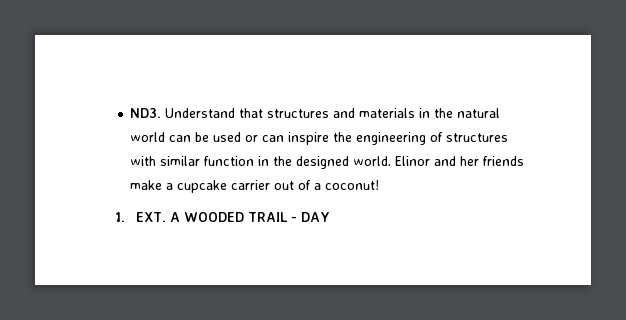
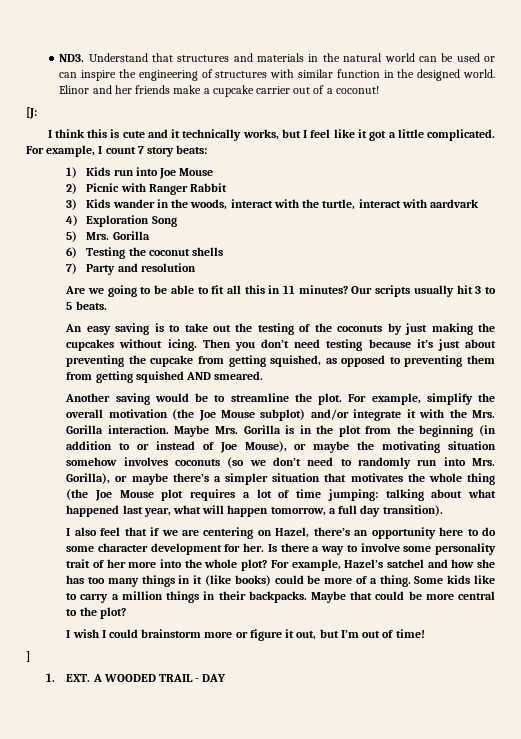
(380, 185) none -> [26,107,37,119] [47,129,496,141] [26,145,208,157] [66,167,214,179] [66,183,228,195] [66,199,480,210] [66,215,177,227] [66,231,150,242] [66,247,224,259] [66,263,196,275] [65,285,496,297] [66,301,107,310] [65,323,495,335] [66,339,496,351] [66,355,495,367] [66,371,264,383] [65,393,495,405] [66,409,496,421] [66,425,497,437] [66,441,497,453] [66,457,495,469] [66,473,495,485] [66,489,496,501] [66,505,443,517] [66,527,496,539] [66,543,496,555] [66,559,495,571] [66,575,495,587] [66,591,495,603] [66,607,126,619] [66,629,425,641] [26,651,30,662] // [J: // I think this is cute and it technically works, but I feel like it got a little complicated. For example, I count 7 story beats: // 1) Kids run into Joe Mouse // 2) Picnic with Ranger Rabbit // 3) Kids wander in the woods, interact with the turtle, interact with aardvark // 4) Exploration Song // 5) Mrs. Gorilla // 6) Testing the coconut shells // 7) Party and resolution // Are we going to be able to fit all this in 11 minutes? Our scripts usually hit 3 to 5 beats. // An easy saving is to take out the testing of the coconuts by just making the cupcakes without icing. Then you don’t need testing because it’s just about preventing the cupcake from getting squished, as opposed to preventing them from getting squished AND smeared. // Another saving would be to streamline the plot. For example, simplify the overall motivation (the Joe Mouse subplot) and/or integrate it with the Mrs. Gorilla interaction. Maybe Mrs. Gorilla is in the plot from the beginning (in addition to or instead of Joe Mouse), or maybe the motivating situation somehow involves coconuts (so we don’t need to randomly run into Mrs. Gorilla), or maybe there’s a simpler situation that motivates the whole thing (the Joe Mouse plot requires a lot of time jumping: talking about what happened last year, what will happen tomorrow, a full day transition). // I also feel that if we are centering on Hazel, there’s an opportunity here to do some character development for her. Is there a way to involve some personality trait of her more into the whole plot? For example, Hazel’s satchel and how she has too many things in it (like books) could be more of a thing. Some kids like to carry a million things in their backpacks. Maybe that could be more central to the plot? // I wish I could brainstorm more or figure it out, but I’m out of time! // ]

